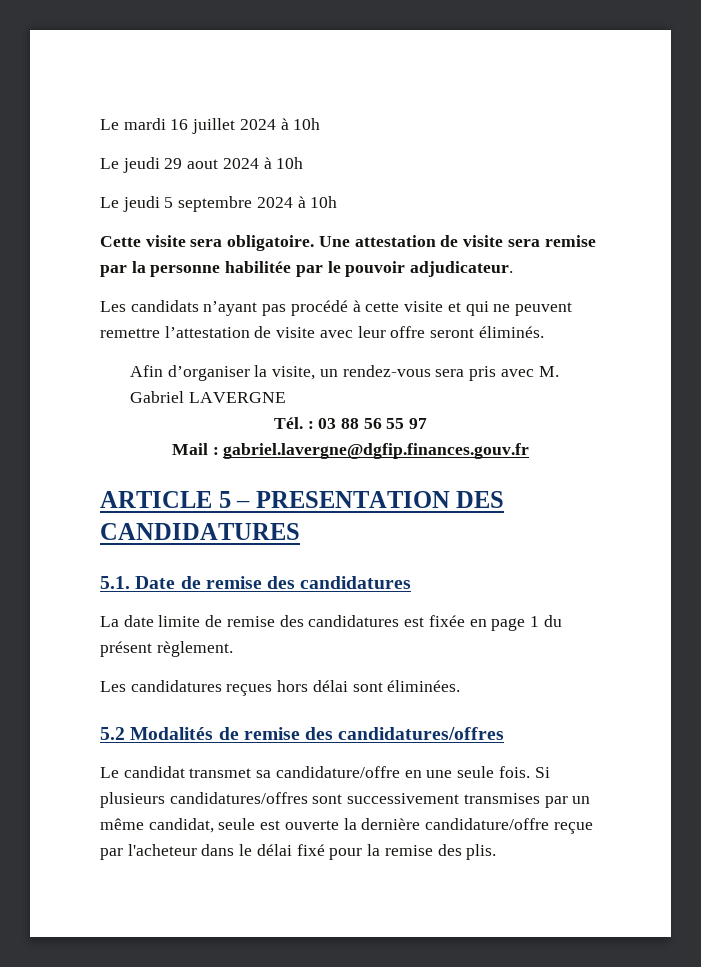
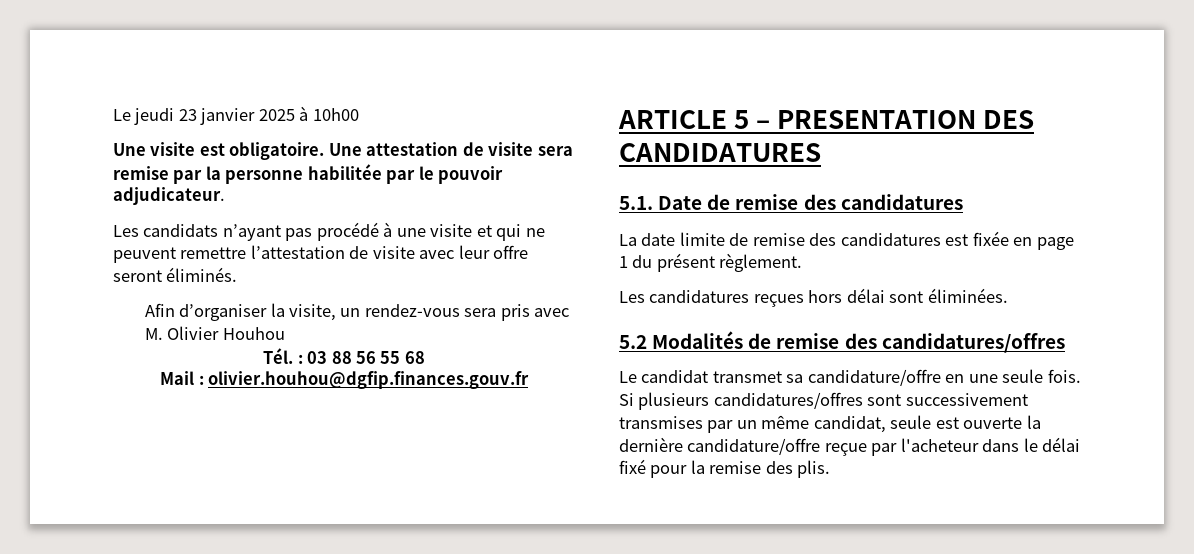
[100,118,321,134] [100,157,304,173] [100,196,338,212] [100,235,223,247] Le mardi 16 juillet 2024 à 10h // Le jeudi 29 aout 2024 à 10h // Le jeudi 5 septembre 2024 à 10h // Cette visite sera -> [113,106,359,125] [113,142,225,156] Le jeudi 23 janvier 2025 à 10h00 // Une visite est
[365,302,400,312] cette -> [396,228,426,237] une
[130,391,286,403] Gabriel LAVERGNE -> [167,326,285,340] Olivier Houhou
[409,418,428,429] 97 -> [404,351,425,364] 68
[223,443,530,459] gabriel.lavergne@dgfip.finances.gouv.fr -> [207,371,529,389] olivier.houhou@dgfip.finances.gouv.fr

